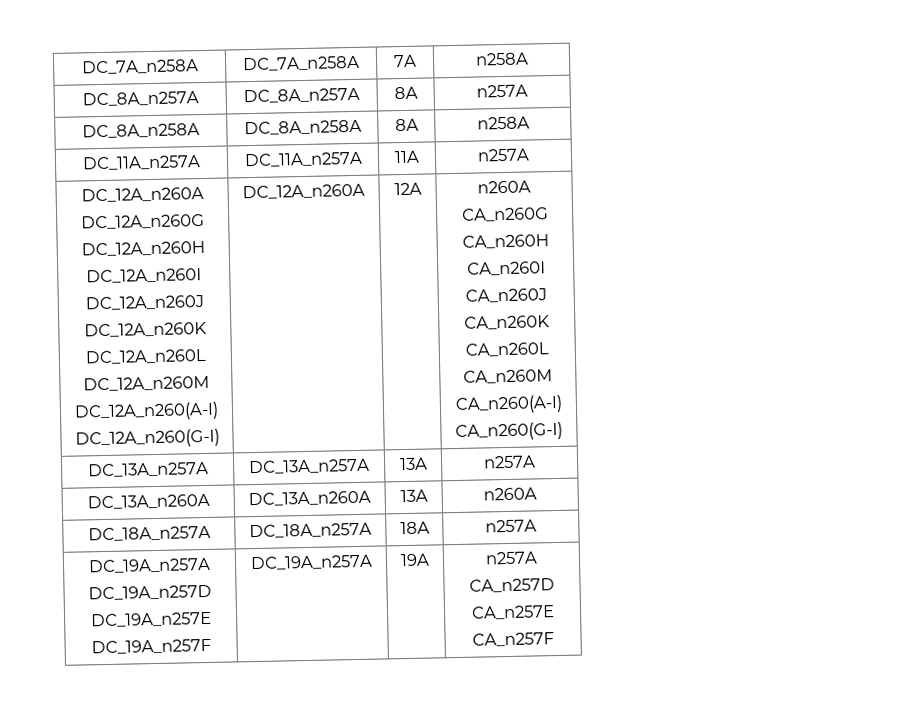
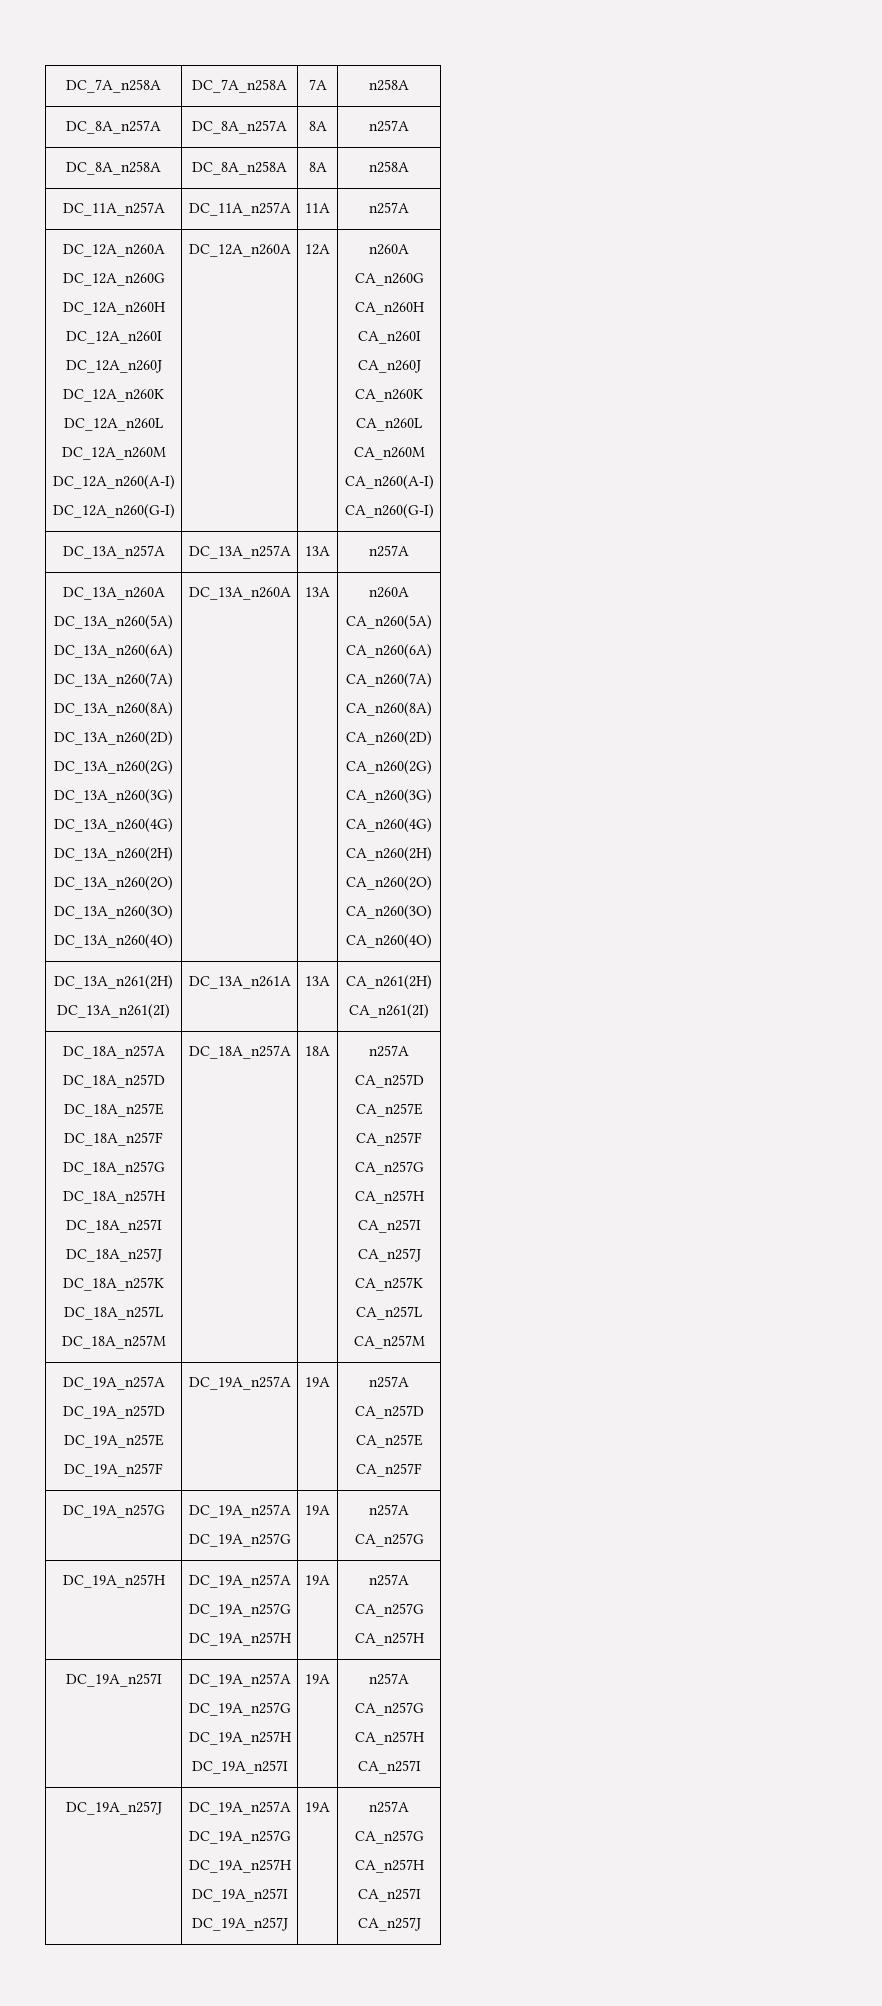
[248,490,371,507] [399,489,428,503] [483,487,537,501] [87,525,211,542] [249,522,372,539] [399,521,430,535] [485,519,537,533] | DC_13A_n260A | 13A | n260A // DC_18A_n257A | DC_18A_n257A | 18A | n257A -> [54,615,173,630] [54,644,173,659] [54,673,173,688] [54,702,173,717] [54,731,173,746] [54,760,173,775] [54,789,173,804] [54,818,173,833] [54,847,173,862] [54,876,173,891] [54,905,173,920] [54,934,173,949] [188,587,291,600] [305,587,330,597] [369,587,409,598] [346,615,432,630] [346,644,432,659] [346,673,432,688] [346,702,432,717] [346,731,432,746] [346,760,432,775] [346,789,432,804] [346,818,432,833] [346,847,432,862] [346,876,432,891] [346,905,432,920] [346,934,432,949] [54,975,173,990] [57,1004,170,1019] [188,976,291,989] [305,976,330,986] [346,975,432,990] [349,1004,429,1019] [62,1045,165,1059] [62,1074,165,1088] [63,1103,164,1117] [64,1132,163,1146] [62,1161,165,1175] [62,1190,166,1204] [65,1219,162,1233] [65,1248,162,1262] [63,1277,164,1291] [64,1306,163,1320] [61,1335,166,1349] [188,1045,291,1059] [305,1046,330,1056] [369,1045,409,1057] [354,1074,424,1088] [355,1103,423,1117] [356,1132,422,1146] [354,1161,424,1175] [354,1190,425,1204] [357,1219,421,1233] [357,1248,421,1262] [355,1277,423,1291] [356,1306,422,1320] [353,1335,425,1349] // DC_13A_n260(5A) // DC_13A_n260(6A) // DC_13A_n260(7A) // DC_13A_n260(8A) // DC_13A_n260(2D) // DC_13A_n260(2G) // DC_13A_n260(3G) // DC_13A_n260(4G) // DC_13A_n260(2H) // DC_13A_n260(2O) // DC_13A_n260(3O) // DC_13A_n260(4O) | DC_13A_n260A | 13A | n260A // CA_n260(5A) // CA_n260(6A) // CA_n260(7A) // CA_n260(8A) // CA_n260(2D) // CA_n260(2G) // CA_n260(3G) // CA_n260(4G) // CA_n260(2H) // CA_n260(2O) // CA_n260(3O) // CA_n260(4O) // DC_13A_n261(2H) // DC_13A_n261(2I) | DC_13A_n261A | 13A | CA_n261(2H) // CA_n261(2I) // DC_18A_n257A // DC_18A_n257D // DC_18A_n257E // DC_18A_n257F // DC_18A_n257G // DC_18A_n257H // DC_18A_n257I // DC_18A_n257J // DC_18A_n257K // DC_18A_n257L // DC_18A_n257M | DC_18A_n257A | 18A | n257A // CA_n257D // CA_n257E // CA_n257F // CA_n257G // CA_n257H // CA_n257I // CA_n257J // CA_n257K // CA_n257L // CA_n257M
(554, 639) none -> [62,1504,165,1518] [188,1504,291,1518] [188,1533,291,1547] [305,1505,330,1515] [369,1504,409,1516] [354,1533,424,1547] [62,1574,166,1588] [188,1574,291,1588] [188,1603,291,1617] [188,1632,292,1646] [305,1575,330,1585] [369,1574,409,1586] [354,1603,424,1617] [354,1632,425,1646] [65,1673,162,1687] [188,1673,291,1687] [188,1702,291,1716] [188,1731,292,1745] [191,1760,288,1774] [305,1674,330,1684] [369,1673,409,1685] [354,1702,424,1716] [354,1731,425,1745] [357,1760,421,1774] [65,1801,162,1815] [188,1801,291,1815] [188,1830,291,1844] [188,1859,292,1873] [191,1888,288,1902] [191,1917,288,1931] [305,1802,330,1812] [369,1801,409,1813] [354,1830,424,1844] [354,1859,425,1873] [357,1888,421,1902] [357,1917,421,1931] // DC_19A_n257G | DC_19A_n257A // DC_19A_n257G | 19A | n257A // CA_n257G // DC_19A_n257H | DC_19A_n257A // DC_19A_n257G // DC_19A_n257H | 19A | n257A // CA_n257G // CA_n257H // DC_19A_n257I | DC_19A_n257A // DC_19A_n257G // DC_19A_n257H // DC_19A_n257I | 19A | n257A // CA_n257G // CA_n257H // CA_n257I // DC_19A_n257J | DC_19A_n257A // DC_19A_n257G // DC_19A_n257H // DC_19A_n257I // DC_19A_n257J | 19A | n257A // CA_n257G // CA_n257H // CA_n257I // CA_n257J

